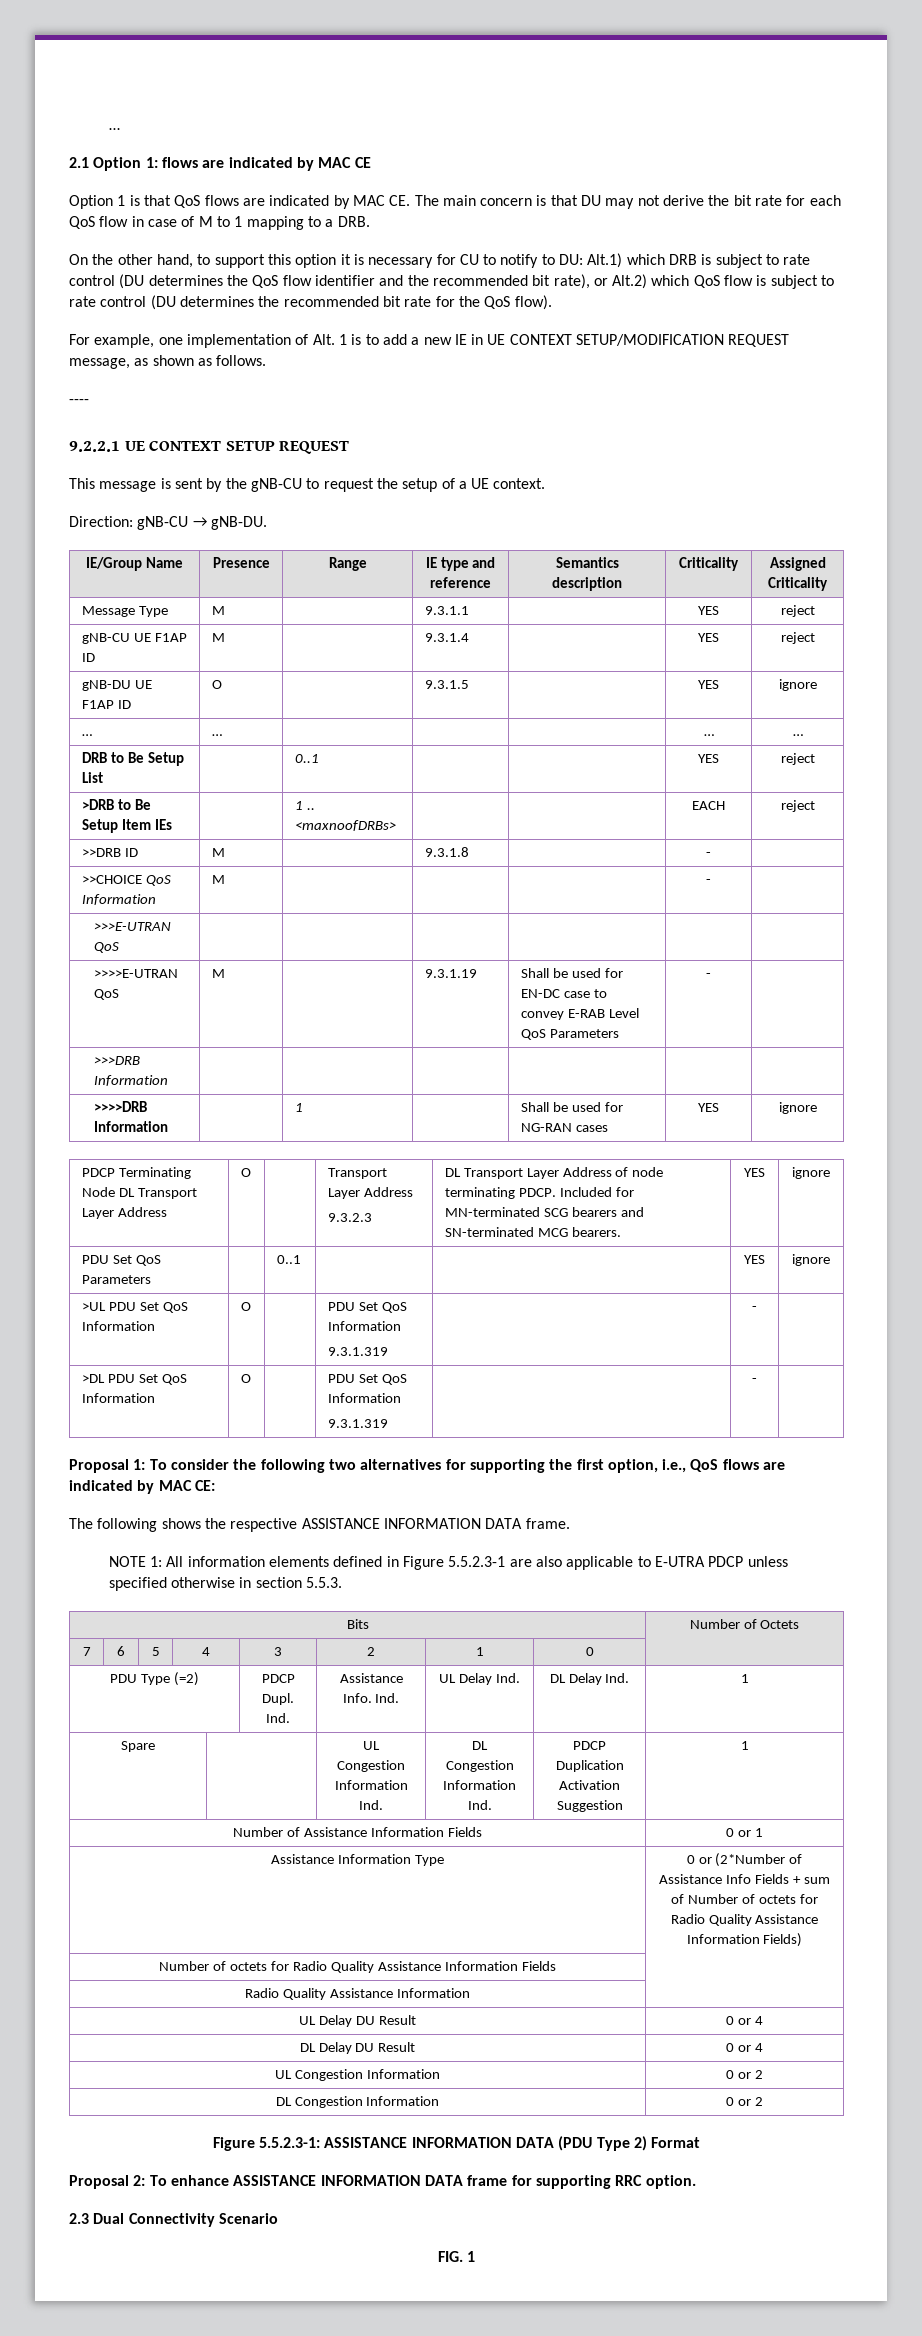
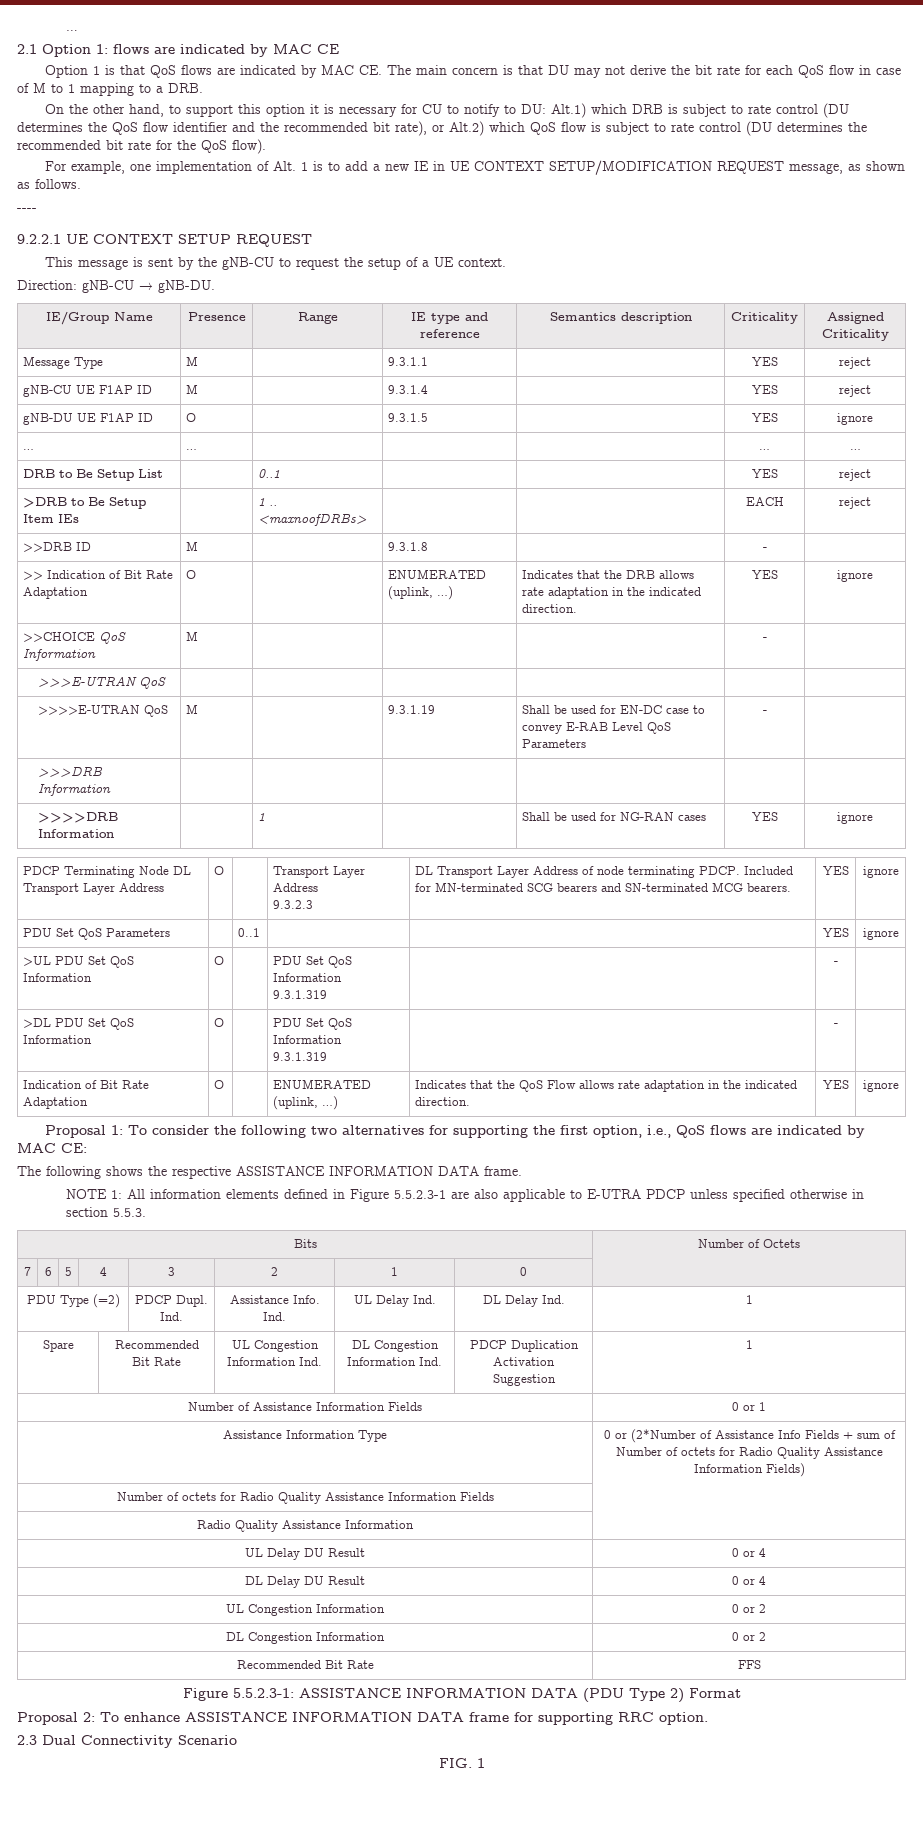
(711, 854) none -> [23,570,174,580] [23,587,89,599] [186,570,197,579] [388,569,487,579] [388,586,454,600] [522,570,695,579] [522,587,702,599] [522,604,578,613] [751,570,778,579] [837,570,873,582] // >> Indication of Bit Rate Adaptation | O | | ENUMERATED (uplink, …) | Indicates that the DRB allows rate adaptation in the indicated direction. | YES | ignore
(757, 1380) none -> [23,1080,150,1089] [23,1097,89,1109] [214,1080,225,1089] [273,1079,372,1089] [273,1096,339,1110] [415,1080,798,1092] [415,1097,471,1106] [822,1080,849,1089] [862,1080,899,1092] // Indication of Bit Rate Adaptation | O | | ENUMERATED (uplink, …) | Indicates that the QoS Flow allows rate adaptation in the indicated direction. | YES | ignore
(155, 1746) none -> [114,1340,199,1349] [132,1357,181,1366] Recommended Bit Rate
(763, 2101) none -> [236,1660,374,1669] [737,1660,761,1669] // Recommended Bit Rate | FFS

